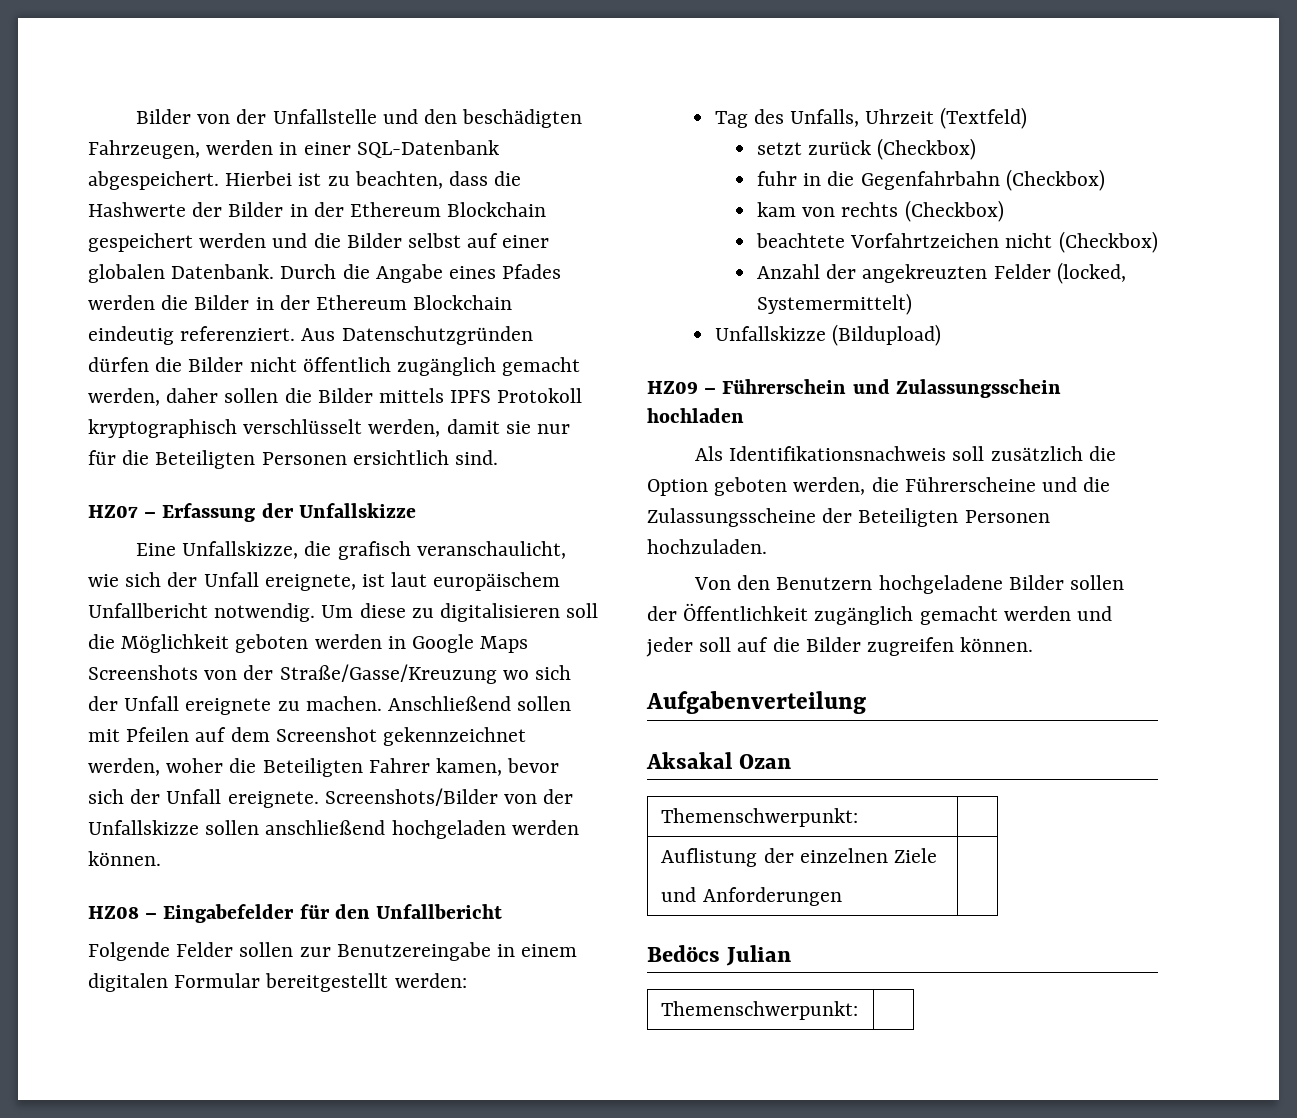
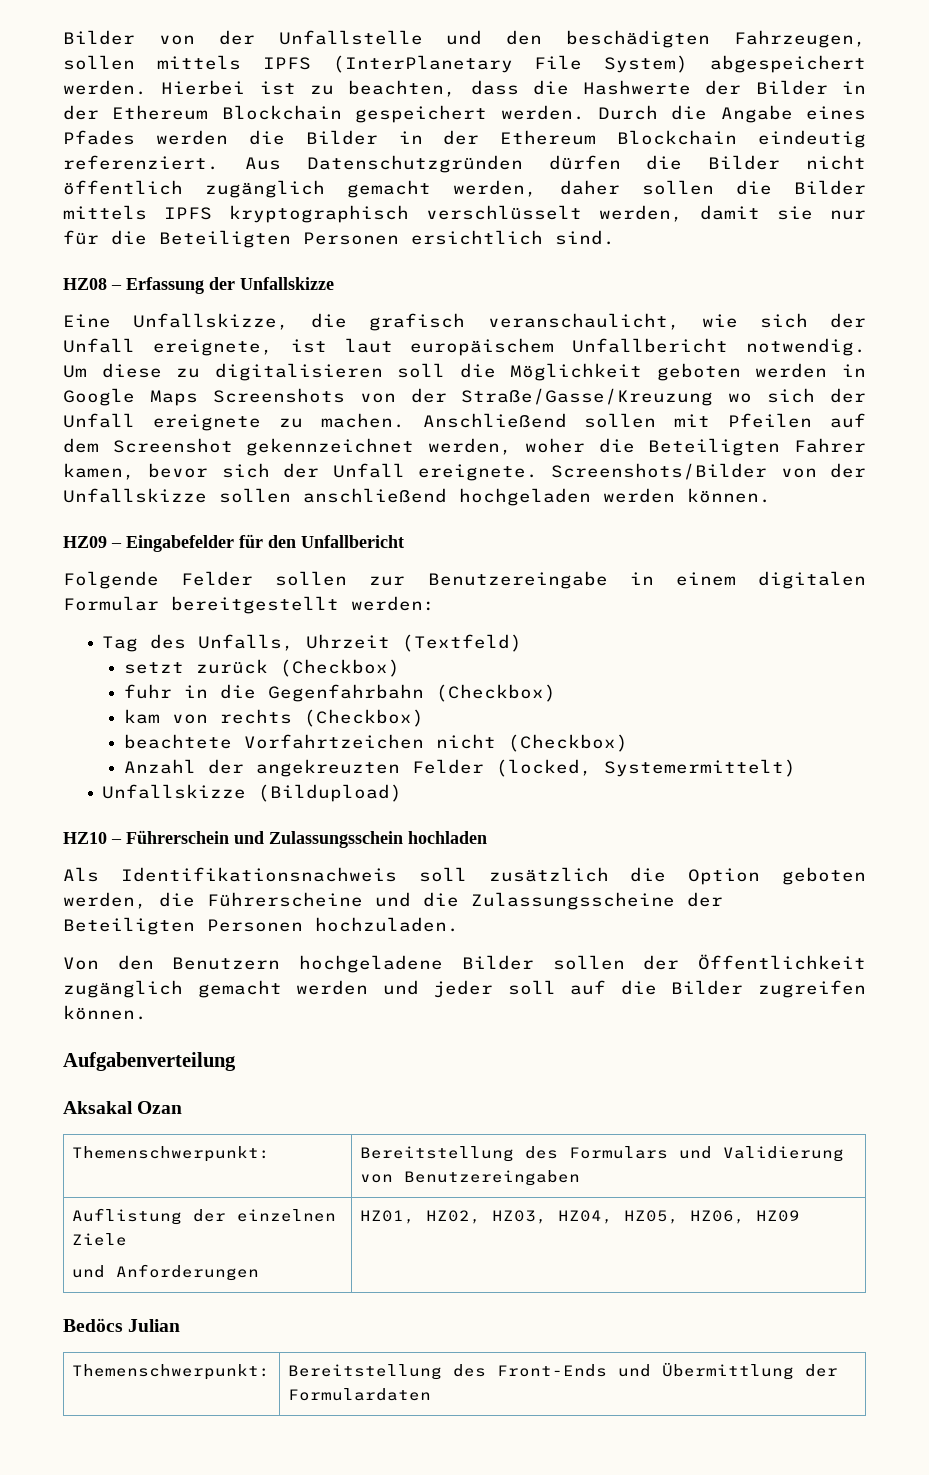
[206,140,499,158] [88,171,219,190] werden in einer SQL-Datenbank abgespeichert. -> [63,55,866,73] [63,80,147,95] sollen mittels IPFS (InterPlanetary File System) abgespeichert werden.
[199,233,550,248] [88,264,275,283] werden und die Bilder selbst auf einer globalen Datenbank. -> [500,105,585,120] werden.
[497,388,583,403] Protokoll -> (212, 213) none
[88,505,138,518] HZ07 -> [63,278,107,290] HZ08
[88,906,139,919] HZ08 -> [63,536,107,548] HZ09
[647,381,698,394] HZ09 -> [63,832,107,844] HZ10
(859, 817) none -> [359,1146,844,1162] [359,1170,580,1186] Bereitstellung des Formulars und Validierung von Benutzereingaben
[647,945,791,966] [661,1001,859,1020] // Bedöcs Julian // Themenschwerpunkt: | -> [359,1210,800,1224] [63,1318,181,1332] [71,1364,270,1380] [287,1362,838,1380] [287,1388,431,1401] HZ01, HZ02, HZ03, HZ04, HZ05, HZ06, HZ09 // Bedöcs Julian // Themenschwerpunkt: | Bereitstellung des Front-Ends und Übermittlung der Formulardaten

